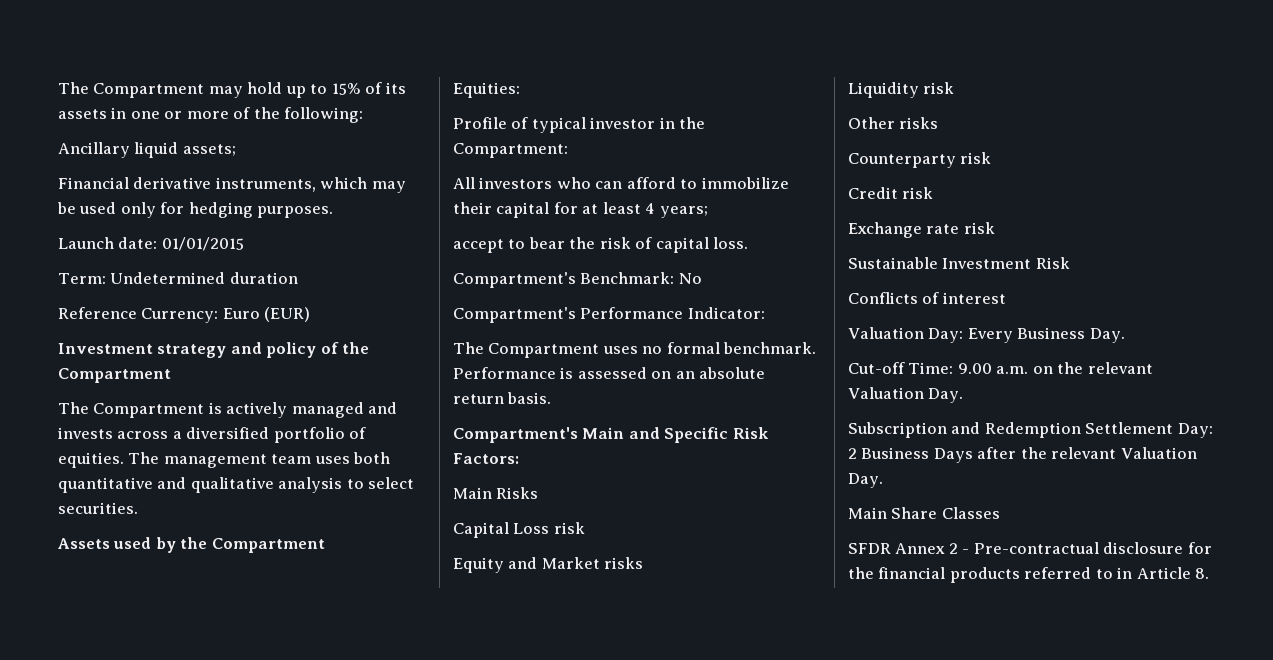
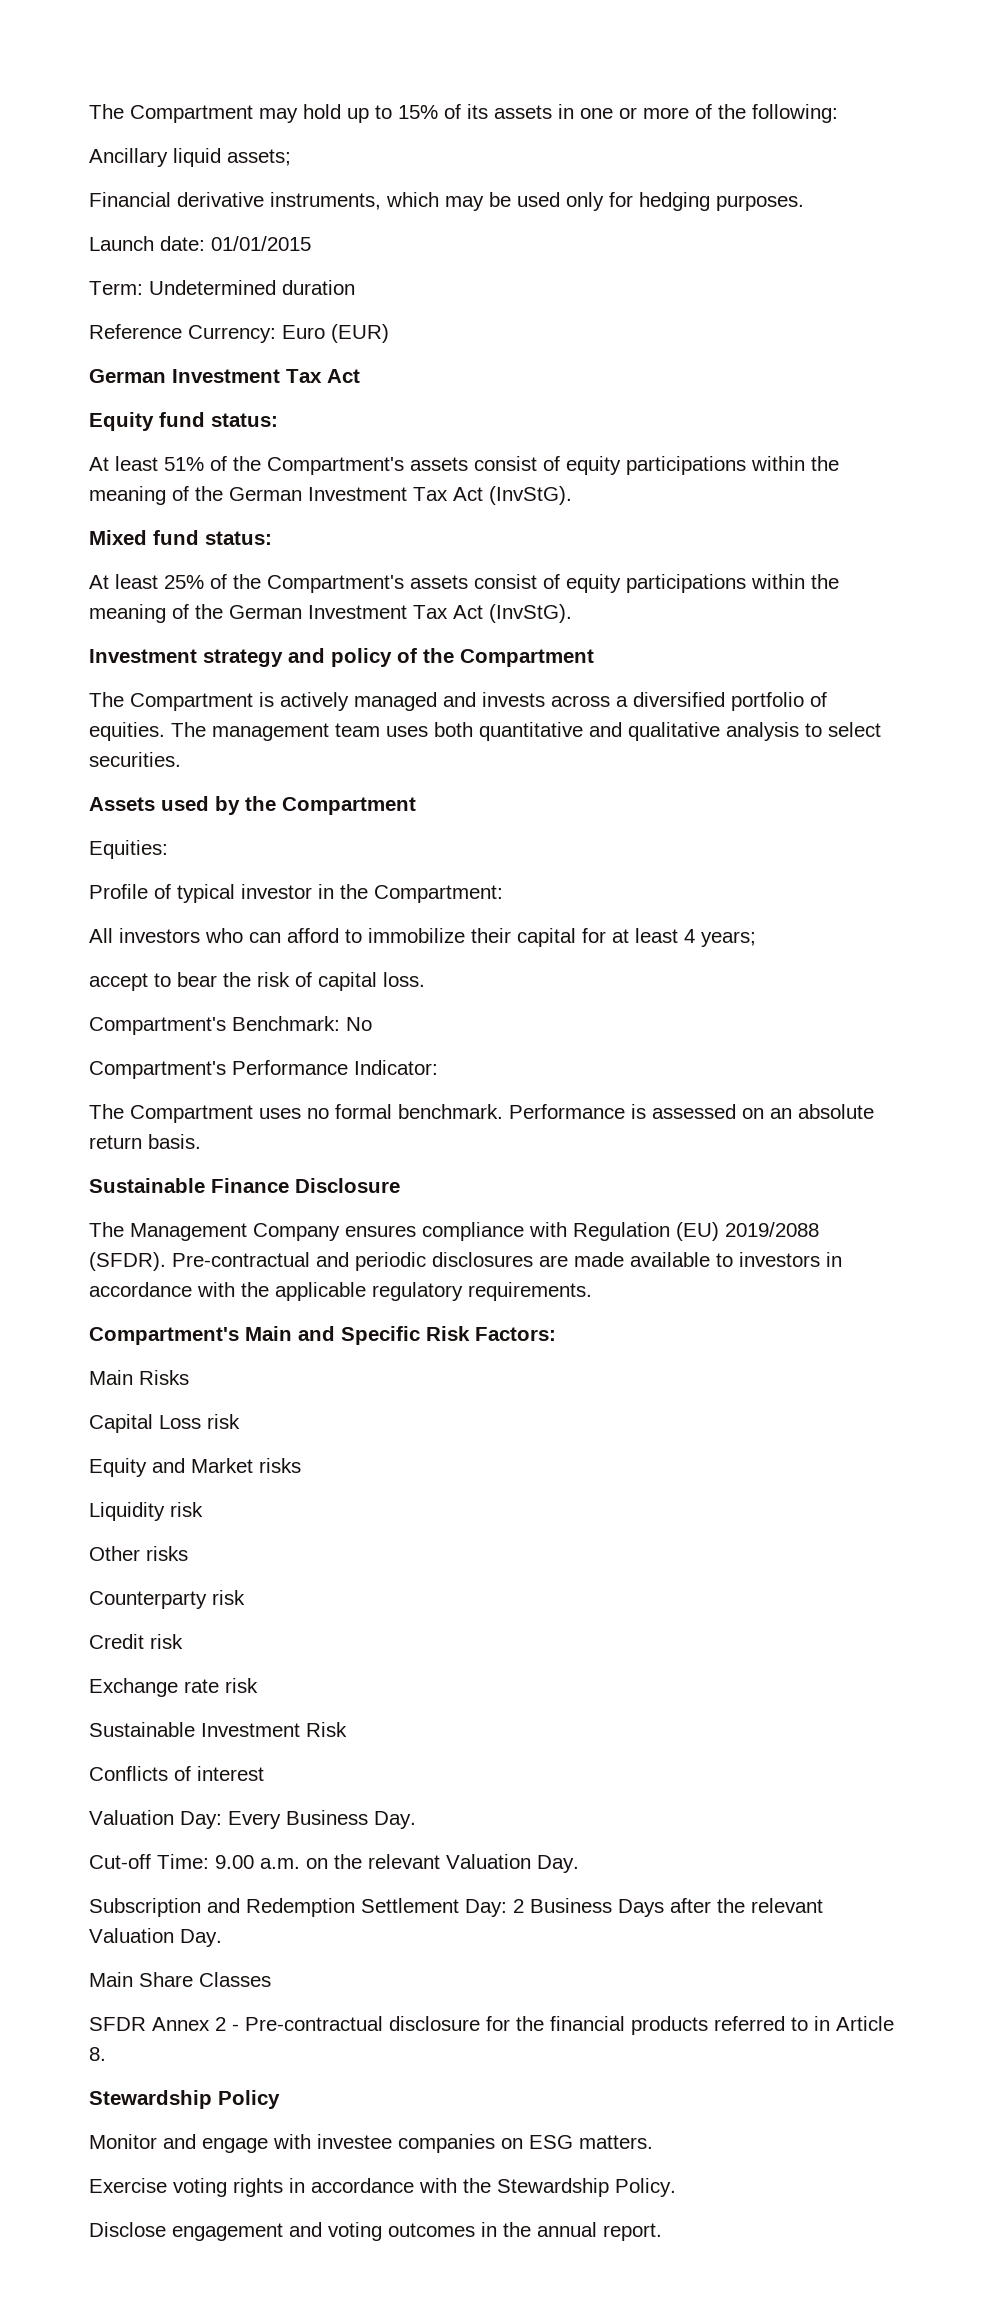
(311, 314) none -> [89,369,360,383] [89,412,278,431] [89,456,839,475] [89,486,572,505] [89,530,272,545] [89,574,839,593] [89,604,572,623] // German Investment Tax Act // Equity fund status: // At least 51% of the Compartment's assets consist of equity participations within the meaning of the German Investment Tax Act (InvStG). // Mixed fund status: // At least 25% of the Compartment's assets consist of equity participations within the meaning of the German Investment Tax Act (InvStG).
(552, 398) none -> [89,1178,400,1193] [89,1222,819,1241] [89,1252,842,1271] [89,1282,592,1301] // Sustainable Finance Disclosure // The Management Company ensures compliance with Regulation (EU) 2019/2088 (SFDR). Pre-contractual and periodic disclosures are made available to investors in accordance with the applicable regulatory requirements.
(1210, 573) none -> [89,2090,280,2109] [89,2134,653,2153] [89,2178,676,2197] [89,2222,662,2241] // Stewardship Policy // Monitor and engage with investee companies on ESG matters. // Exercise voting rights in accordance with the Stewardship Policy. // Disclose engagement and voting outcomes in the annual report.

